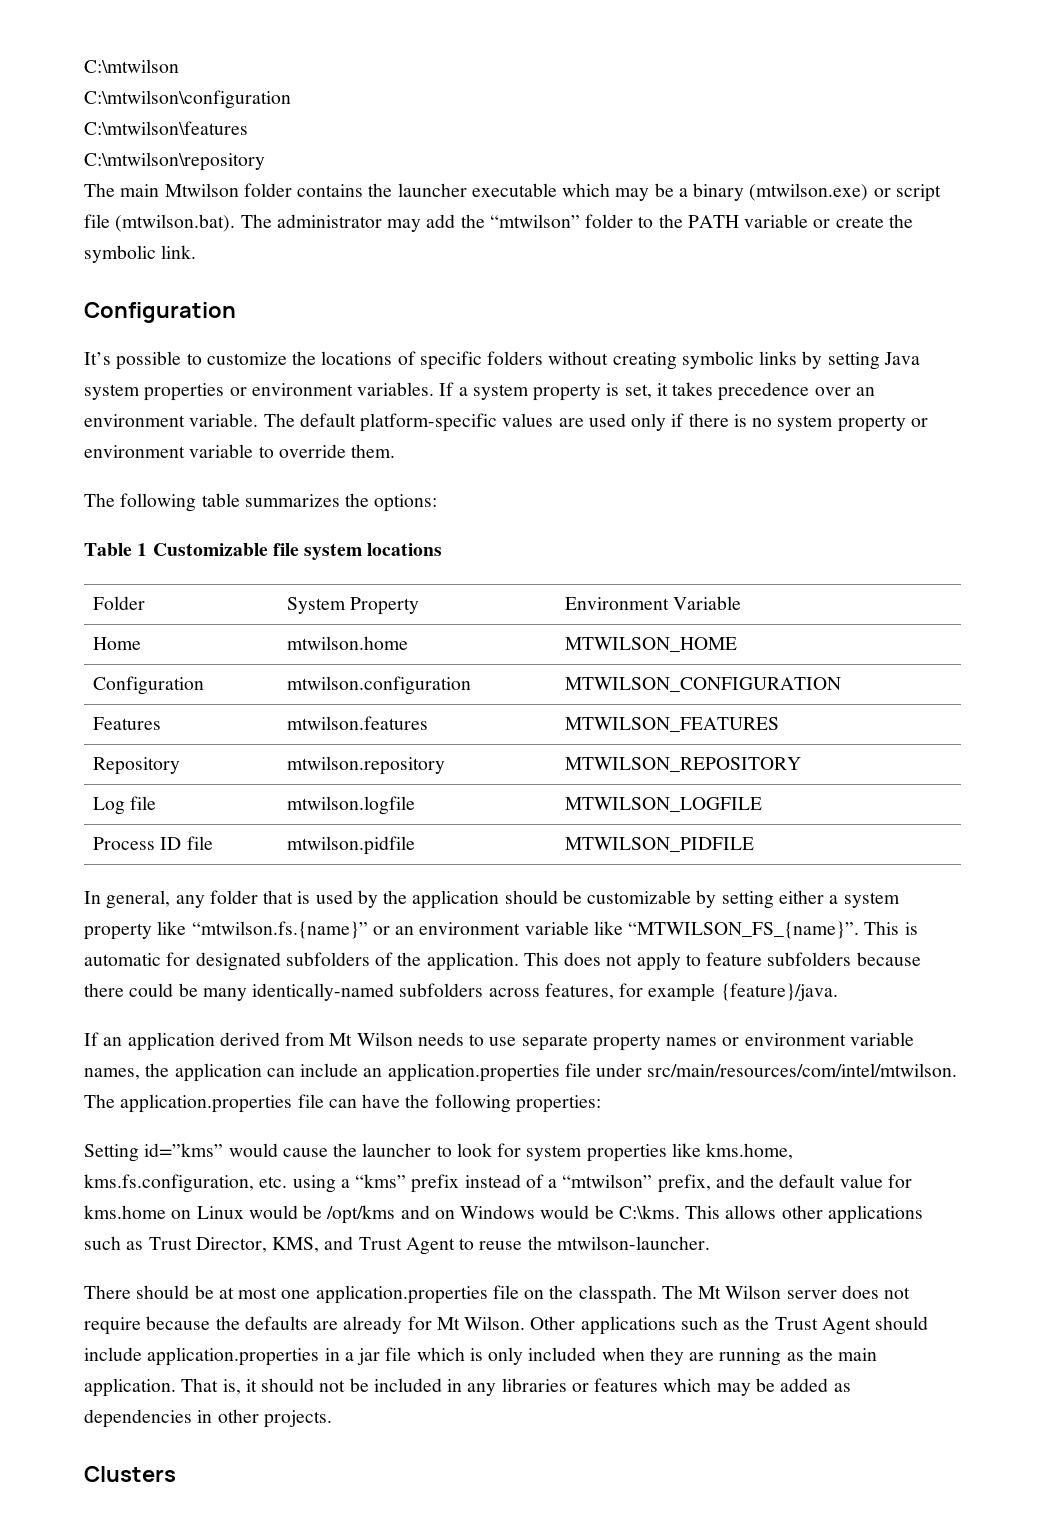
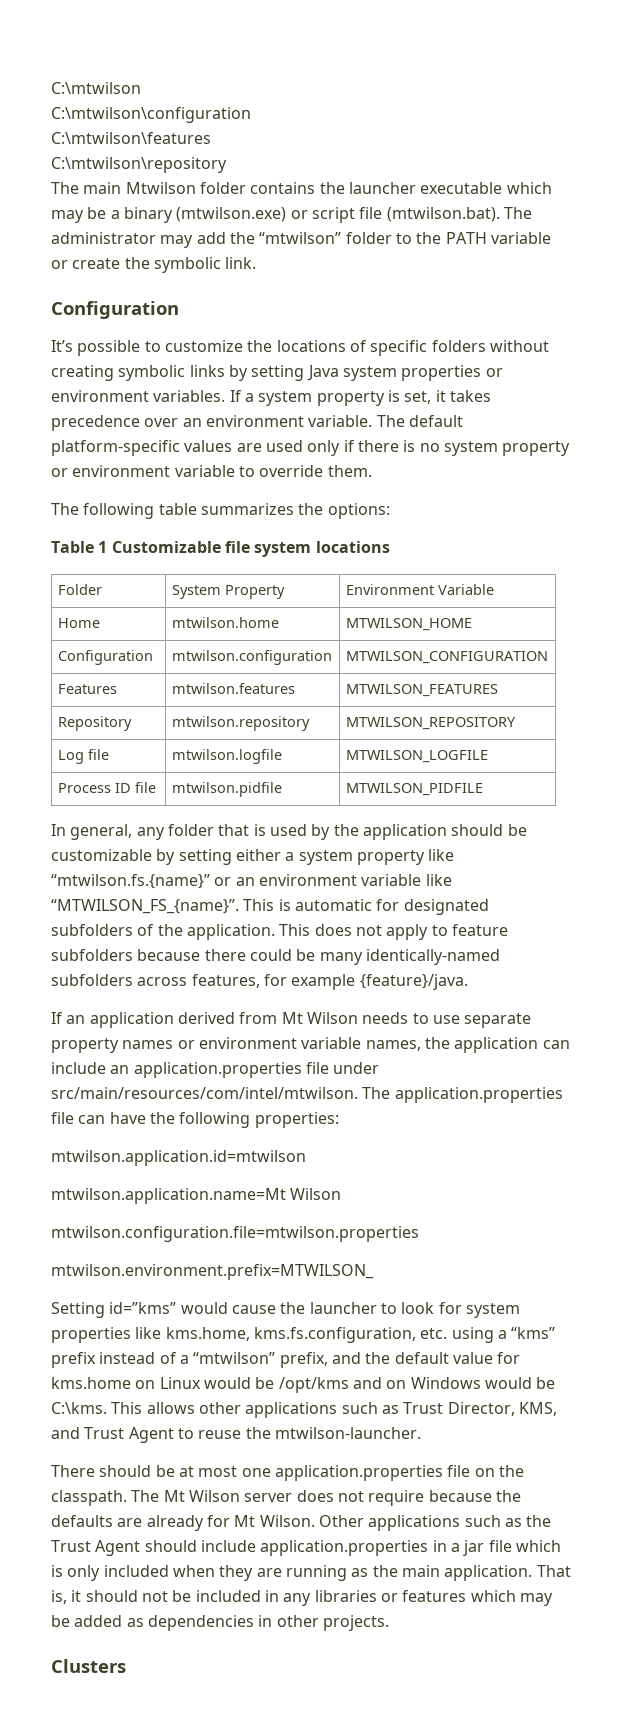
(601, 1104) none -> [51,1150,306,1166] [51,1188,342,1204] [51,1226,419,1242] [51,1264,374,1280] // mtwilson.application.id=mtwilson // mtwilson.application.name=Mt Wilson // mtwilson.configuration.file=mtwilson.properties // mtwilson.environment.prefix=MTWILSON_

